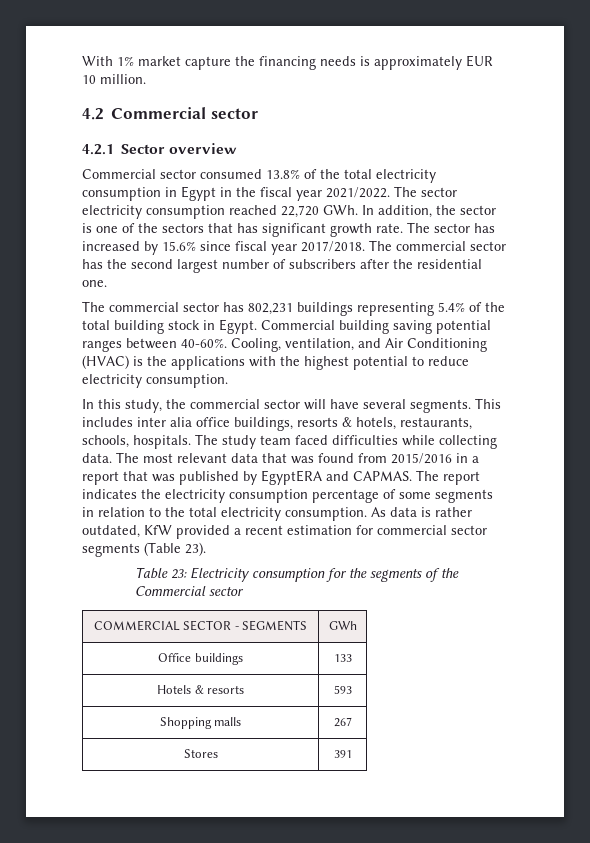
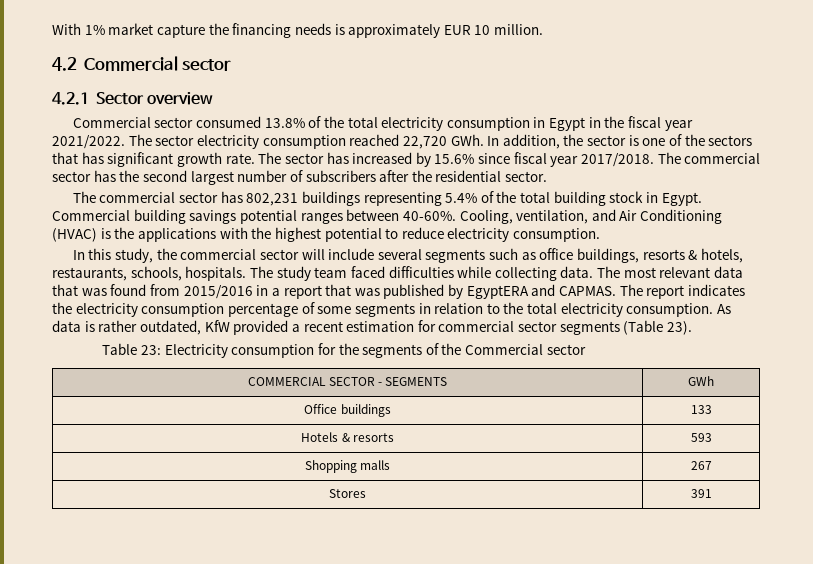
[82,280,107,287] one. -> [505,171,548,182] sector.
[393,320,432,334] saving -> [189,210,237,224] savings
[330,398,501,413] [82,417,192,427] have several segments. This includes inter alia -> [328,248,536,263] include several segments such as

